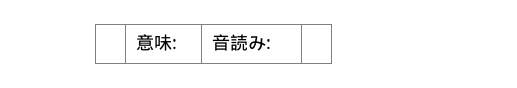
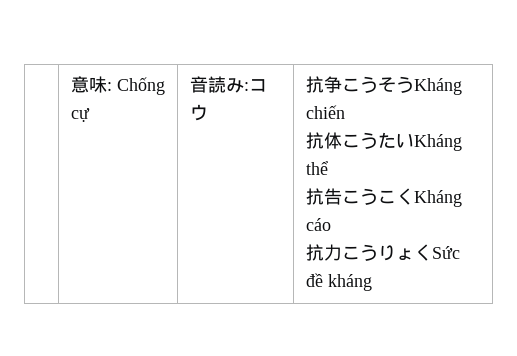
(177, 44) none -> [116,77,165,95] [70,108,90,122] Chống cự
(271, 44) | -> [248,79,267,92] [189,104,208,121] [305,76,462,95] [305,105,345,119] [305,132,462,151] [305,161,328,175] [305,188,462,207] [305,218,331,231] [305,244,460,261] [305,273,372,291] コウ | 抗争こうそうKháng chiến // 抗体こうたいKháng thể // 抗告こうこくKháng cáo // 抗力こうりょくSức đề kháng

